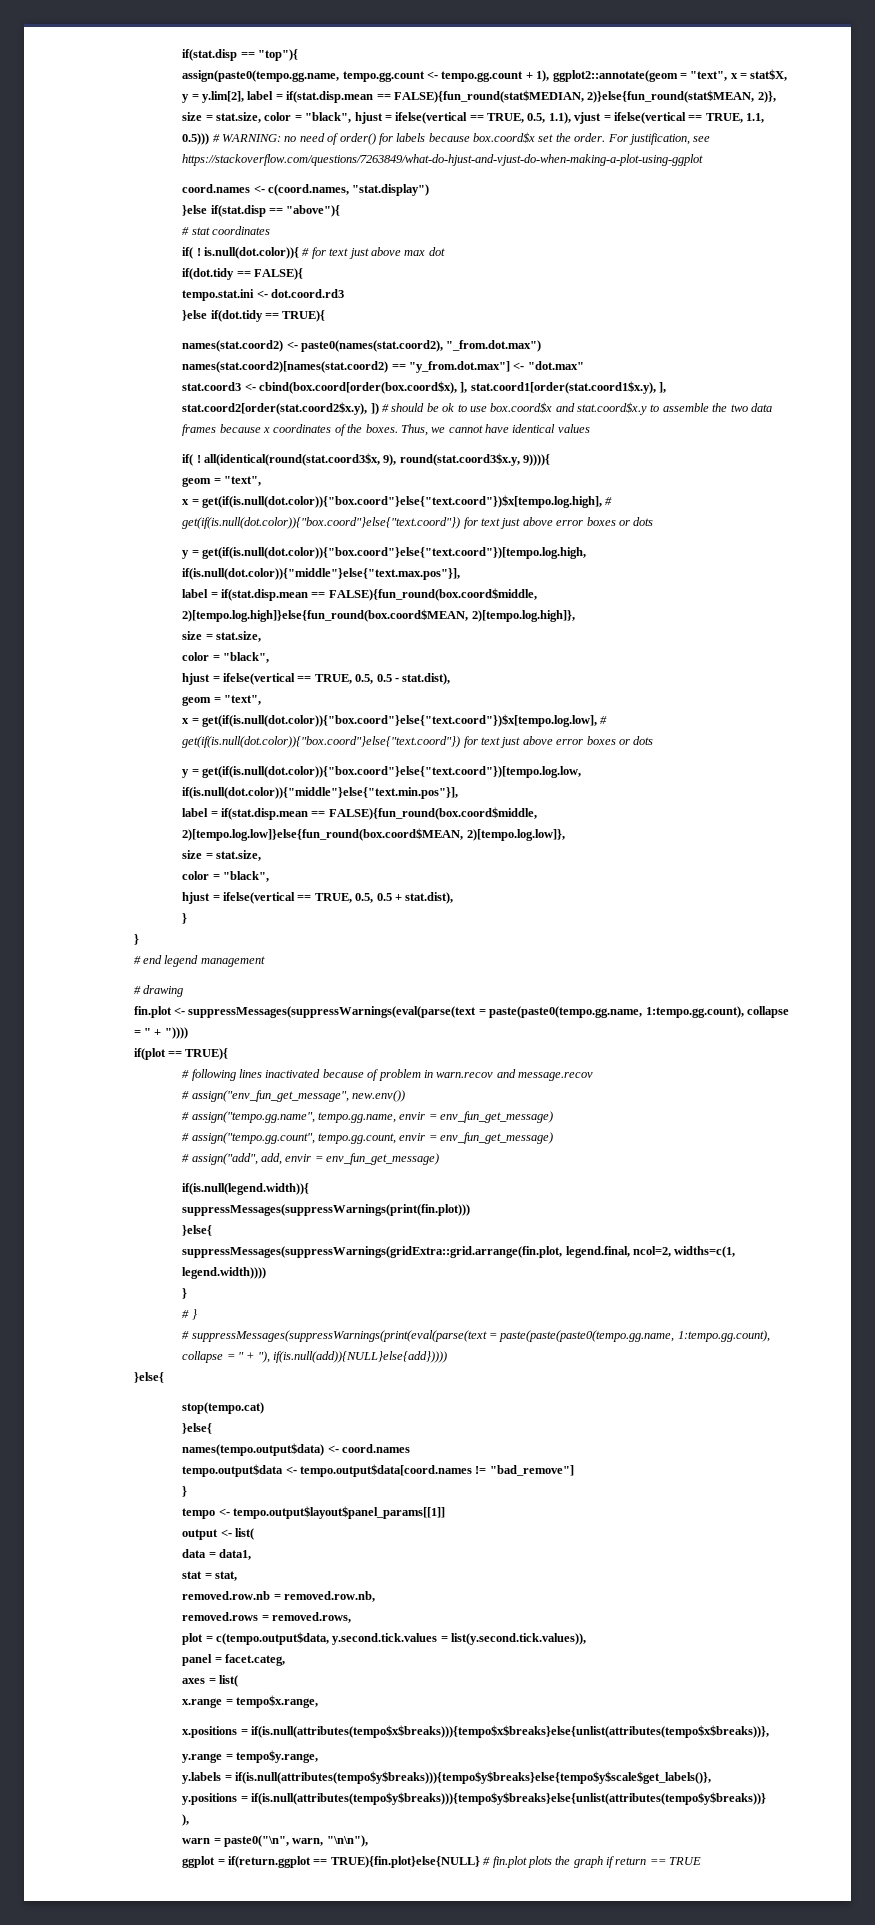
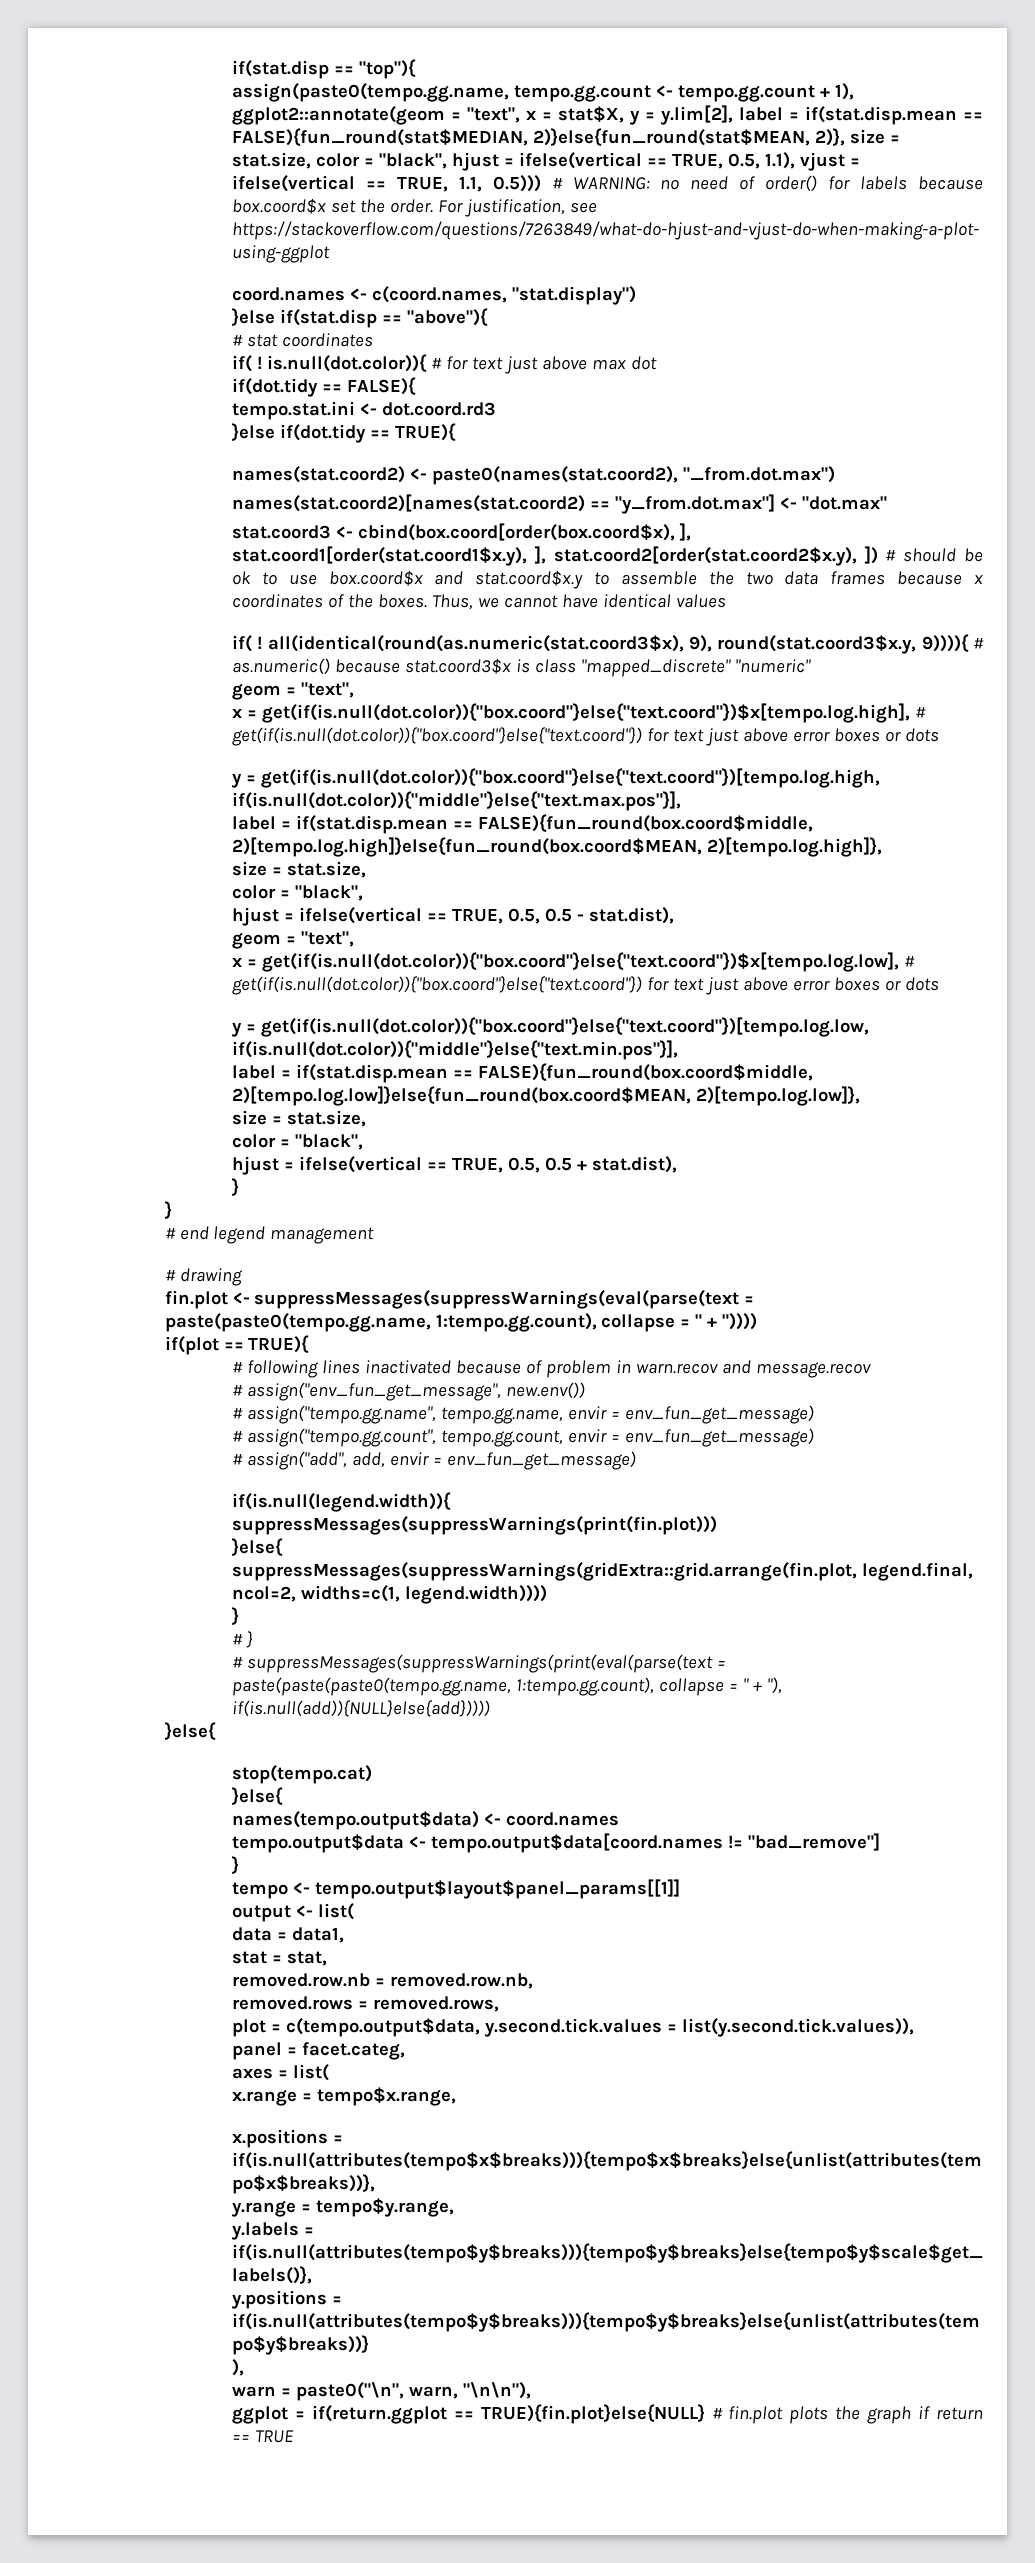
[204,453,381,466] all(identical(round(stat.coord3$x, -> [267,635,684,652] all(identical(round(as.numeric(stat.coord3$x),
(551, 460) none -> [972,638,984,649] [231,658,811,677] # as.numeric() because stat.coord3$x is class "mapped_discrete" "numeric"

